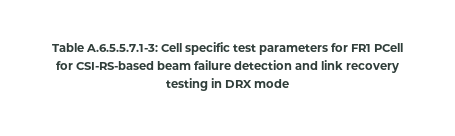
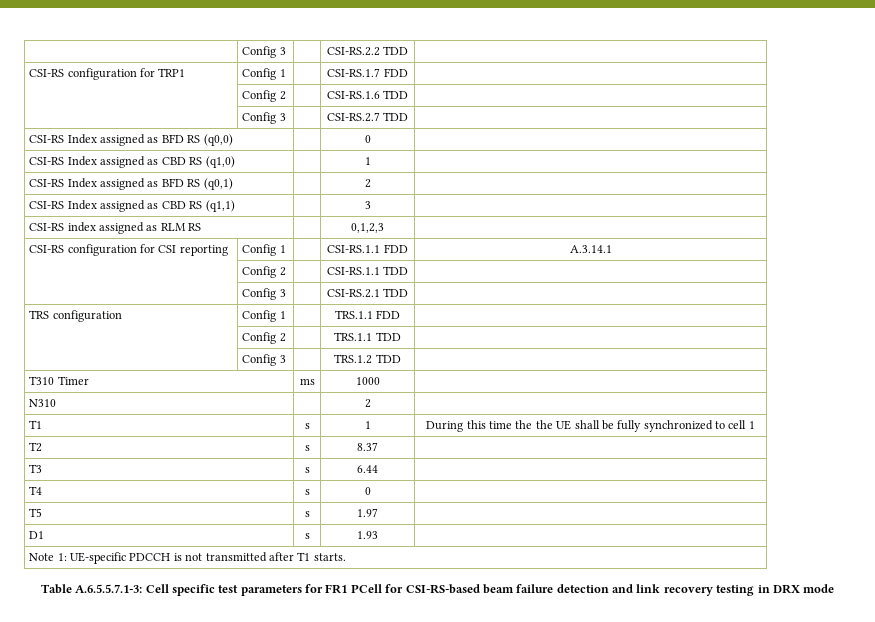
(51, 47) none -> [242,46,286,58] [326,46,409,56] [29,68,186,80] [242,68,286,80] [327,68,408,77] [242,90,286,102] [326,90,409,99] [242,112,286,124] [326,112,409,122] [29,134,233,146] [364,135,371,143] [29,156,235,168] [364,157,371,165] [29,178,233,190] [364,179,371,188] [29,200,235,212] [364,201,371,209] [29,222,202,234] [351,223,384,233] [29,244,228,256] [242,244,286,256] [327,244,408,253] [569,245,612,253] [242,266,286,278] [326,266,409,275] [242,288,286,300] [326,288,409,298] [29,310,122,322] [242,310,286,322] [334,310,401,319] [242,332,286,344] [334,332,401,341] [242,354,286,366] [334,354,401,364] [29,376,89,385] [299,378,315,385] [355,377,380,385] [29,399,57,407] [364,399,371,408] [29,420,43,429] [304,423,310,429] [364,421,371,429] [426,420,755,432] [29,442,43,452] [304,445,310,451] [357,442,378,451] [29,464,43,473] [304,467,310,473] [357,465,378,473] [29,486,43,495] [304,489,310,495] [364,487,371,495] [29,508,43,517] [304,511,310,517] [357,508,378,517] [29,531,45,539] [304,533,310,539] [357,531,378,539] [29,552,346,564] | Config 3 | | CSI-RS.2.2 TDD | // CSI-RS configuration for TRP1 | Config 1 | | CSI-RS.1.7 FDD | // | Config 2 | | CSI-RS.1.6 TDD | // | Config 3 | | CSI-RS.2.7 TDD | // CSI-RS Index assigned as BFD RS (q0,0) | | 0 | // CSI-RS Index assigned as CBD RS (q1,0) | | 1 | // CSI-RS Index assigned as BFD RS (q0,1) | | 2 | // CSI-RS Index assigned as CBD RS (q1,1) | | 3 | // CSI-RS index assigned as RLM RS | | 0,1,2,3 | // CSI-RS configuration for CSI reporting | Config 1 | | CSI-RS.1.1 FDD | A.3.14.1 // | Config 2 | | CSI-RS.1.1 TDD | // | Config 3 | | CSI-RS.2.1 TDD | // TRS configuration | Config 1 | | TRS.1.1 FDD | // | Config 2 | | TRS.1.1 TDD | // | Config 3 | | TRS.1.2 TDD | // T310 Timer | ms | 1000 | // N310 | | 2 | // T1 | s | 1 | During this time the the UE shall be fully synchronized to cell 1 // T2 | s | 8.37 | // T3 | s | 6.44 | // T4 | s | 0 | // T5 | s | 1.97 | // D1 | s | 1.93 | // Note 1: UE-specific PDCCH is not transmitted after T1 starts. //

